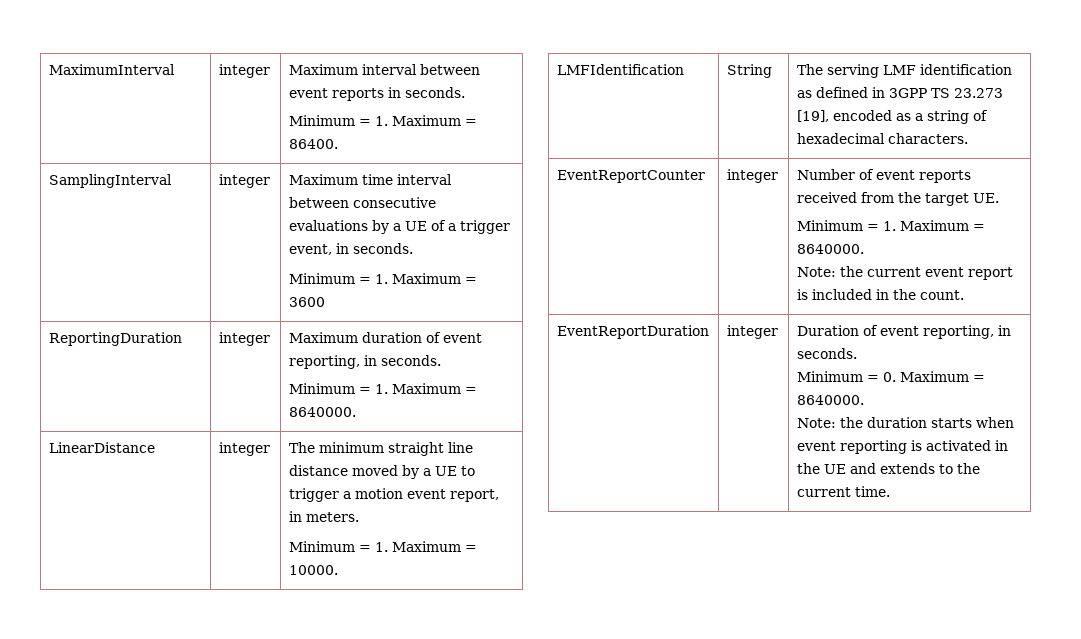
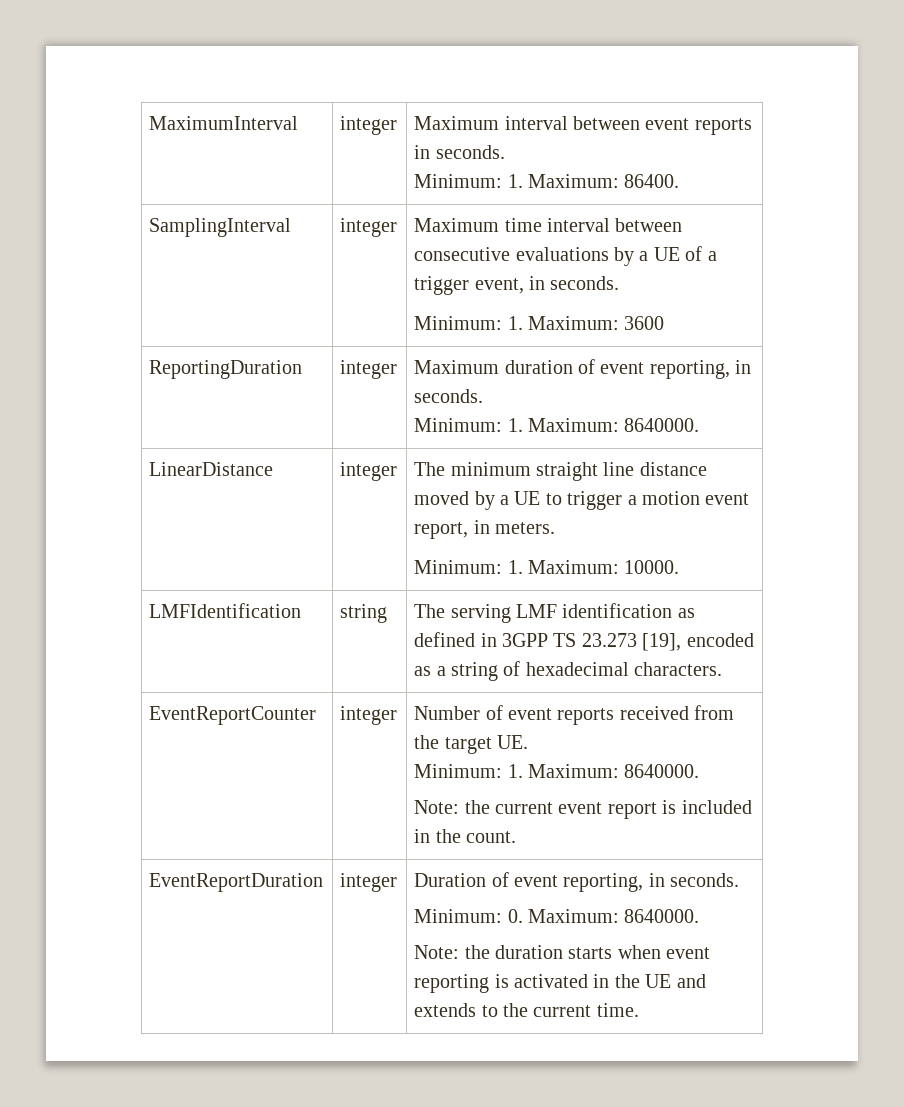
[288,115,477,126] Minimum = 1. Maximum = -> [414,174,619,188] Minimum: 1. Maximum:
[288,273,477,284] Minimum = 1. Maximum = -> [414,316,619,330] Minimum: 1. Maximum:
[288,383,477,394] Minimum = 1. Maximum = -> [414,418,619,432] Minimum: 1. Maximum:
[288,541,477,552] Minimum = 1. Maximum = -> [414,560,619,574] Minimum: 1. Maximum:
[726,64,772,78] String -> [340,604,388,623] string
[796,220,985,231] Minimum = 1. Maximum = -> [414,764,619,778] Minimum: 1. Maximum:
[796,371,985,382] Minimum = 0. Maximum = -> [414,909,619,923] Minimum: 0. Maximum:

